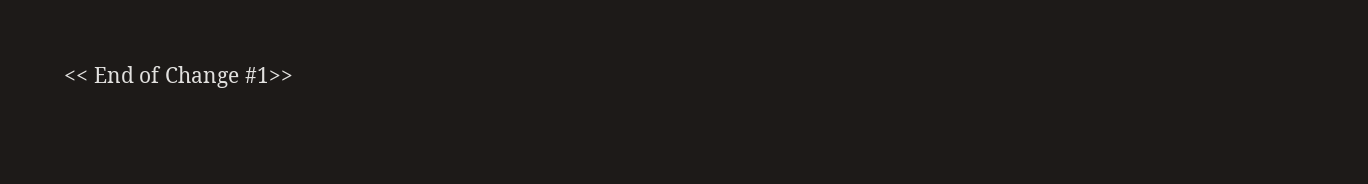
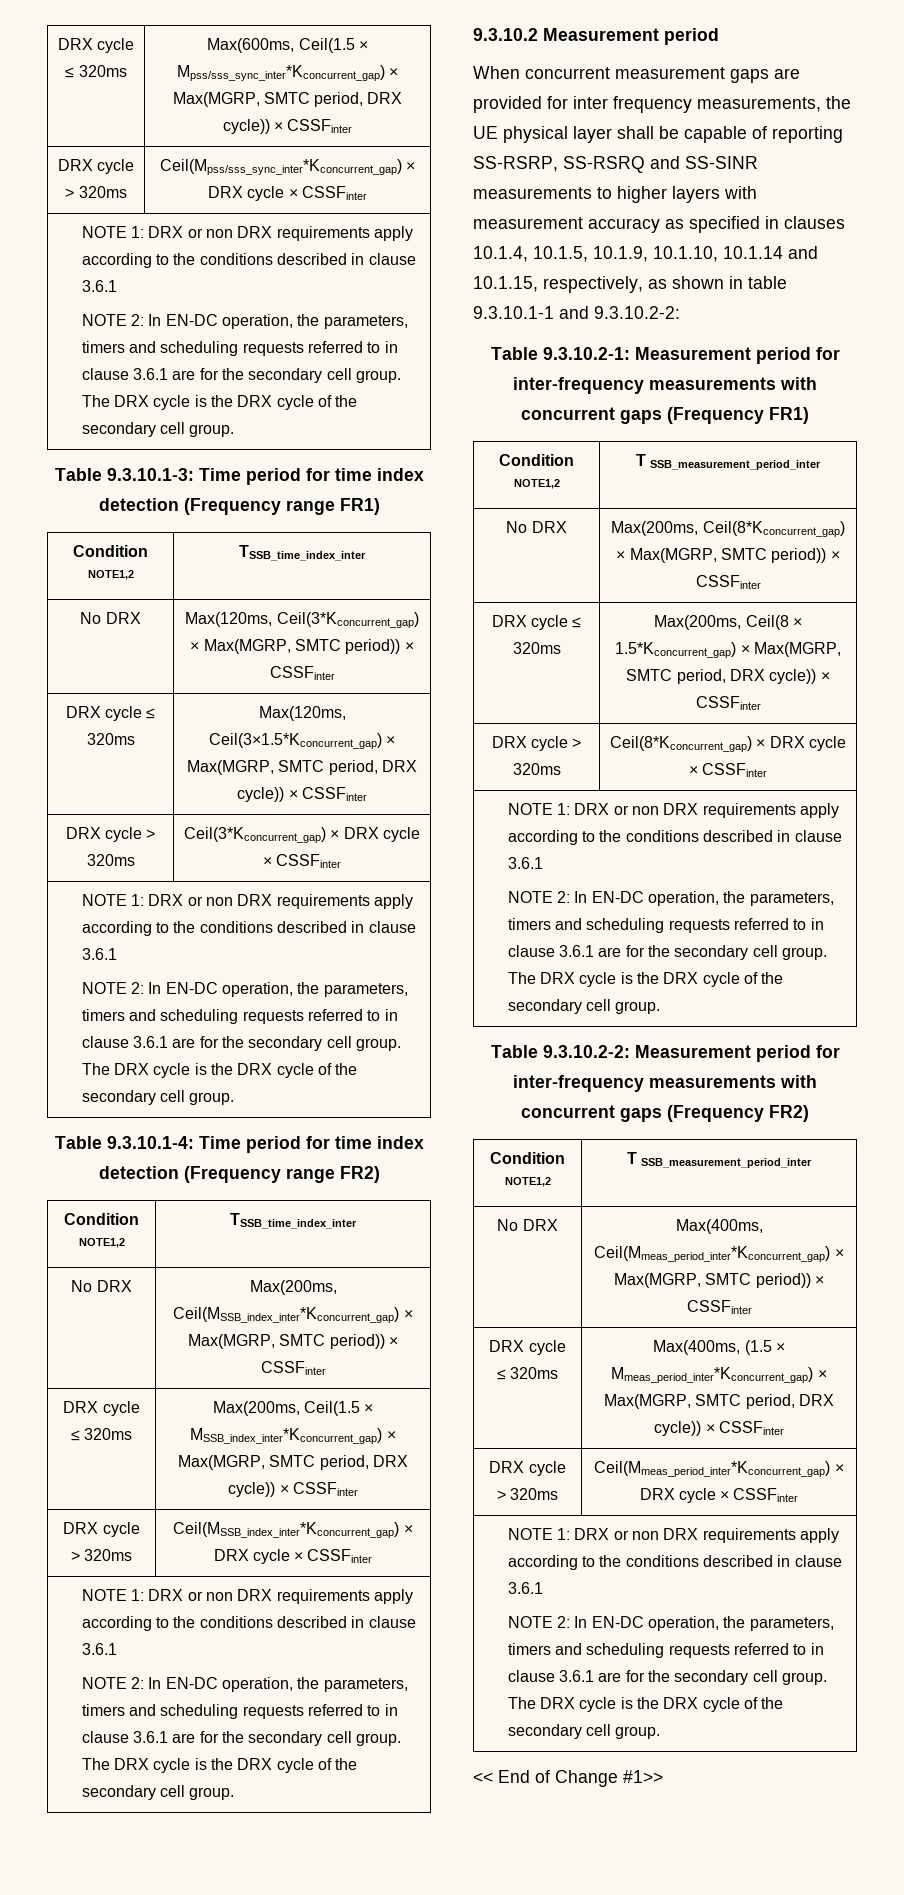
(64, 76) none -> [57,38,135,53] [65,65,127,78] [207,38,368,53] [176,65,399,81] [172,92,403,107] [222,119,353,134] [57,159,135,174] [65,186,127,198] [159,159,416,175] [208,186,367,201] [81,226,413,241] [81,253,416,268] [81,280,117,292] [81,314,408,329] [81,341,398,356] [81,368,401,383] [81,395,358,410] [81,422,235,437] [54,468,424,485] [98,498,380,515] [73,545,148,557] [87,570,134,580] [239,545,366,561] [80,612,141,624] [185,612,419,628] [190,639,414,654] [269,666,335,680] [65,706,156,721] [86,733,135,745] [258,706,346,721] [208,733,396,749] [187,760,417,775] [237,787,367,802] [65,827,156,842] [86,854,135,866] [184,827,420,843] [262,854,342,868] [81,894,413,909] [81,921,416,936] [81,948,117,960] [81,982,408,997] [81,1009,398,1024] [81,1036,401,1051] [81,1063,358,1078] [81,1090,235,1105] [54,1136,424,1153] [98,1166,380,1183] [64,1213,139,1225] [78,1238,125,1248] [230,1213,357,1229] [71,1280,132,1292] [249,1280,337,1295] [173,1307,413,1323] [188,1334,398,1349] [260,1361,326,1375] [63,1401,140,1416] [70,1428,133,1441] [212,1401,374,1416] [190,1428,396,1444] [178,1455,408,1470] [228,1482,358,1497] [63,1522,140,1537] [70,1549,133,1561] [173,1522,413,1538] [213,1549,373,1564] [81,1589,413,1604] [81,1616,416,1631] [81,1643,117,1655] [81,1677,408,1692] [81,1704,398,1719] [81,1731,401,1746] [81,1758,358,1773] [81,1785,235,1800] [473,28,719,45] [473,66,800,83] [473,96,851,113] [473,126,843,143] [473,156,758,173] [473,186,757,203] [473,216,845,233] [473,246,818,262] [473,276,787,293] [473,306,680,319] [490,347,840,364] [513,377,817,394] [521,407,809,424] [499,454,574,466] [513,479,560,489] [635,454,822,470] [506,521,567,533] [611,521,845,537] [616,548,840,563] [695,575,761,589] [491,615,582,630] [512,642,561,654] [654,615,802,630] [615,642,841,658] [626,669,830,684] [695,696,761,710] [491,736,582,751] [512,763,561,775] [610,736,846,752] [688,763,768,777] [507,803,839,818] [507,830,842,845] [507,857,543,869] [507,891,834,906] [507,918,824,933] [507,945,827,960] [507,972,784,987] [507,999,661,1014] [490,1045,840,1062] [513,1075,817,1092] [521,1105,809,1122] [490,1152,565,1164] [504,1177,551,1187] [626,1152,813,1168] [497,1219,558,1231] [675,1219,763,1234] [594,1246,844,1262] [614,1273,824,1288] [686,1300,752,1314] [489,1340,566,1355] [496,1367,559,1380] [653,1340,785,1355] [611,1367,827,1383] [604,1394,834,1409] [654,1421,784,1436] [489,1461,566,1476] [496,1488,559,1500] [594,1461,844,1477] [639,1488,799,1503] [507,1528,839,1543] [507,1555,842,1570] [507,1582,543,1594] [507,1616,834,1631] [507,1643,824,1658] [507,1670,827,1685] [507,1697,784,1712] [507,1724,661,1739] DRX cycle ≤ 320ms | Max(600ms, Ceil(1.5 × Mpss/sss_sync_inter*Kconcurrent_gap) × Max(MGRP, SMTC period, DRX cycle)) × CSSFinter // DRX cycle > 320ms | Ceil(Mpss/sss_sync_inter*Kconcurrent_gap) × DRX cycle × CSSFinter // NOTE 1: DRX or non DRX requirements apply according to the conditions described in clause 3.6.1 // NOTE 2: In EN-DC operation, the parameters, timers and scheduling requests referred to in clause 3.6.1 are for the secondary cell group. The DRX cycle is the DRX cycle of the secondary cell group. // Table 9.3.10.1-3: Time period for time index detection (Frequency range FR1) // Condition NOTE1,2 | TSSB_time_index_inter // No DRX | Max(120ms, Ceil(3*Kconcurrent_gap) × Max(MGRP, SMTC period)) × CSSFinter // DRX cycle ≤ 320ms | Max(120ms, Ceil(3×1.5*Kconcurrent_gap) × Max(MGRP, SMTC period, DRX cycle)) × CSSFinter // DRX cycle > 320ms | Ceil(3*Kconcurrent_gap) × DRX cycle × CSSFinter // NOTE 1: DRX or non DRX requirements apply according to the conditions described in clause 3.6.1 // NOTE 2: In EN-DC operation, the parameters, timers and scheduling requests referred to in clause 3.6.1 are for the secondary cell group. The DRX cycle is the DRX cycle of the secondary cell group. // Table 9.3.10.1-4: Time period for time index detection (Frequency range FR2) // Condition NOTE1,2 | TSSB_time_index_inter // No DRX | Max(200ms, Ceil(MSSB_index_inter*Kconcurrent_gap) × Max(MGRP, SMTC period)) × CSSFinter // DRX cycle ≤ 320ms | Max(200ms, Ceil(1.5 × MSSB_index_inter*Kconcurrent_gap) × Max(MGRP, SMTC period, DRX cycle)) × CSSFinter // DRX cycle > 320ms | Ceil(MSSB_index_inter*Kconcurrent_gap) × DRX cycle × CSSFinter // NOTE 1: DRX or non DRX requirements apply according to the conditions described in clause 3.6.1 // NOTE 2: In EN-DC operation, the parameters, timers and scheduling requests referred to in clause 3.6.1 are for the secondary cell group. The DRX cycle is the DRX cycle of the secondary cell group. // 9.3.10.2 Measurement period // When concurrent measurement gaps are provided for inter frequency measurements, the UE physical layer shall be capable of reporting SS-RSRP, SS-RSRQ and SS-SINR measurements to higher layers with measurement accuracy as specified in clauses 10.1.4, 10.1.5, 10.1.9, 10.1.10, 10.1.14 and 10.1.15, respectively, as shown in table 9.3.10.1-1 and 9.3.10.2-2: // Table 9.3.10.2-1: Measurement period for inter-frequency measurements with concurrent gaps (Frequency FR1) // Condition NOTE1,2 | T SSB_measurement_period_inter // No DRX | Max(200ms, Ceil(8*Kconcurrent_gap) × Max(MGRP, SMTC period)) × CSSFinter // DRX cycle ≤ 320ms | Max(200ms, Ceil(8 × 1.5*Kconcurrent_gap) × Max(MGRP, SMTC period, DRX cycle)) × CSSFinter // DRX cycle > 320ms | Ceil(8*Kconcurrent_gap) × DRX cycle × CSSFinter // NOTE 1: DRX or non DRX requirements apply according to the conditions described in clause 3.6.1 // NOTE 2: In EN-DC operation, the parameters, timers and scheduling requests referred to in clause 3.6.1 are for the secondary cell group. The DRX cycle is the DRX cycle of the secondary cell group. // Table 9.3.10.2-2: Measurement period for inter-frequency measurements with concurrent gaps (Frequency FR2) // Condition NOTE1,2 | T SSB_measurement_period_inter // No DRX | Max(400ms, Ceil(Mmeas_period_inter*Kconcurrent_gap) × Max(MGRP, SMTC period)) × CSSFinter // DRX cycle ≤ 320ms | Max(400ms, (1.5 × Mmeas_period_inter*Kconcurrent_gap) × Max(MGRP, SMTC period, DRX cycle)) × CSSFinter // DRX cycle > 320ms | Ceil(Mmeas_period_inter*Kconcurrent_gap) × DRX cycle × CSSFinter // NOTE 1: DRX or non DRX requirements apply according to the conditions described in clause 3.6.1 // NOTE 2: In EN-DC operation, the parameters, timers and scheduling requests referred to in clause 3.6.1 are for the secondary cell group. The DRX cycle is the DRX cycle of the secondary cell group. //

